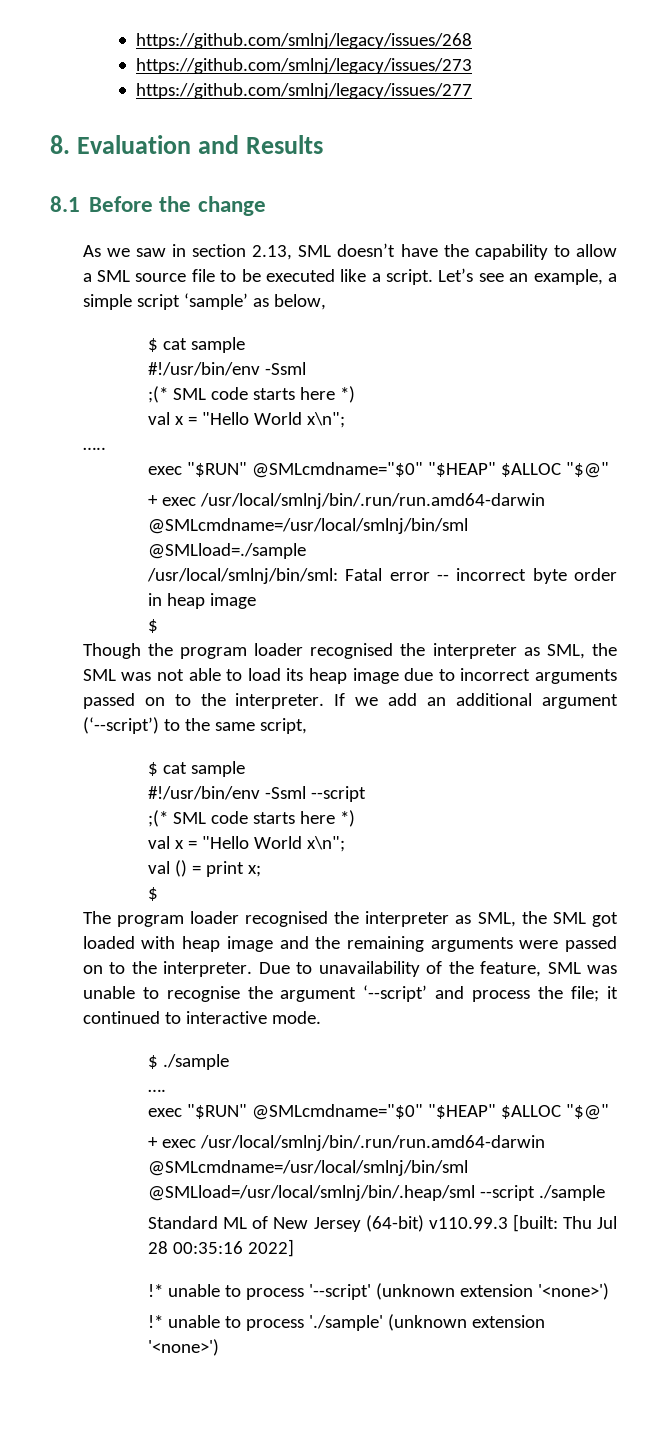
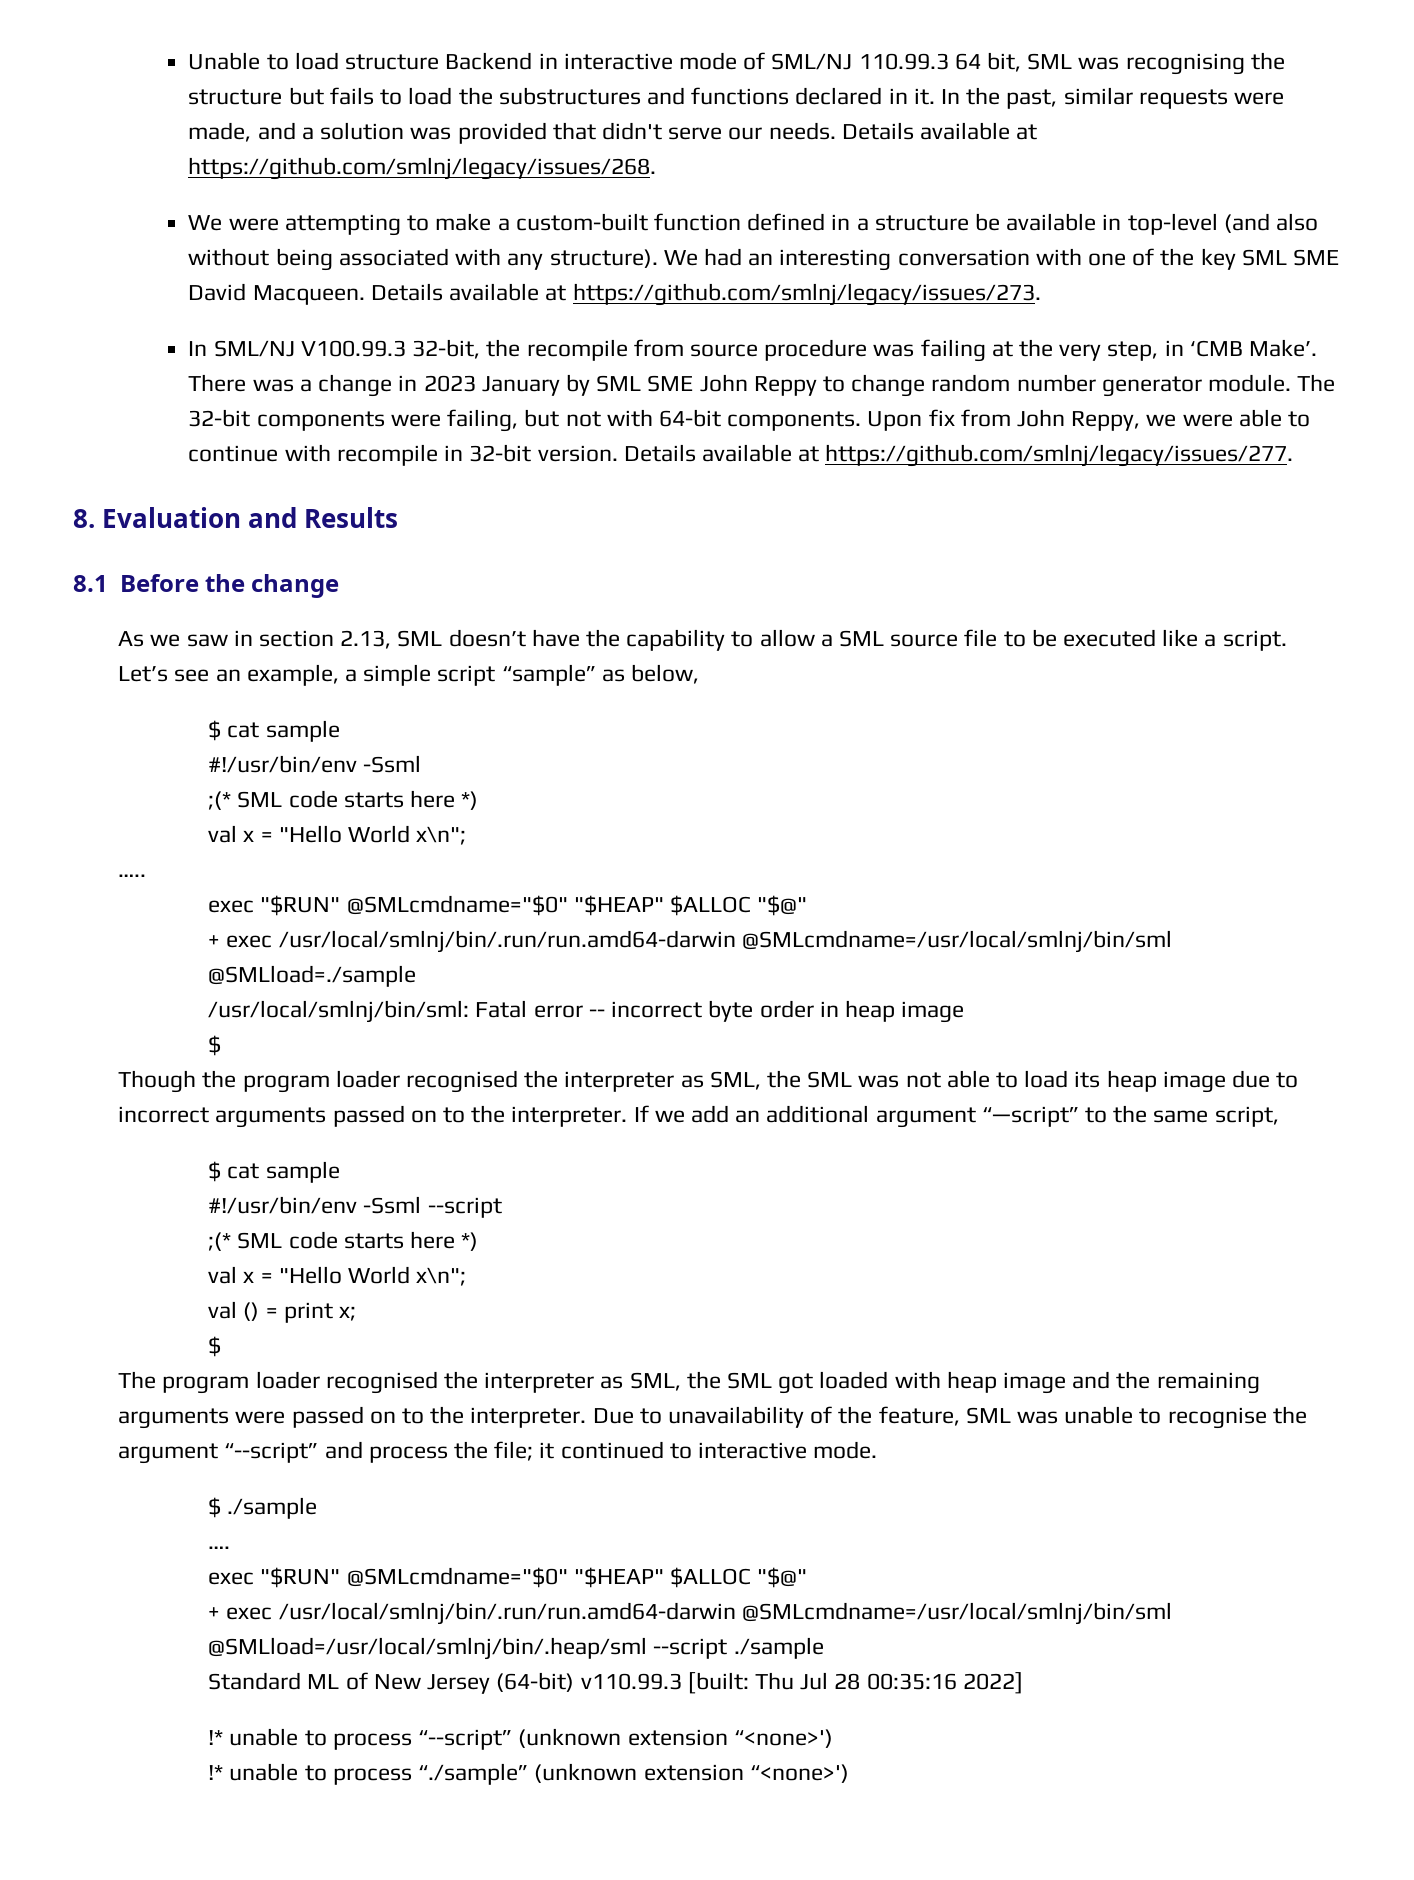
[135,33,472,49] [135,58,472,74] [135,83,472,99] https://github.com/smlnj/legacy/issues/268 // https://github.com/smlnj/legacy/issues/273 // https://github.com/smlnj/legacy/issues/277 -> [188,52,1285,75] [188,87,1285,109] [188,122,1038,144] [188,157,657,180] [188,213,1319,236] [188,248,1340,271] [188,283,1041,306] [188,339,1318,362] [188,374,1336,397] [188,409,1311,432] [188,444,1294,467] Unable to load structure Backend in interactive mode of SML/NJ 110.99.3 64 bit, SML was recognising the structure but fails to load the substructures and functions declared in it. In the past, similar requests were made, and a solution was provided that didn't serve our needs. Details available at https://github.com/smlnj/legacy/issues/268. // We were attempting to make a custom-built function defined in a structure be available in top-level (and also without being associated with any structure). We had an interesting conversation with one of the key SML SME David Macqueen. Details available at https://github.com/smlnj/legacy/issues/273. // In SML/NJ V100.99.3 32-bit, the recompile from source procedure was failing at the very step, in ‘CMB Make’. There was a change in 2023 January by SML SME John Reppy to change random number generator module. The 32-bit components were failing, but not with 64-bit components. Upon fix from John Reppy, we were able to continue with recompile in 32-bit version. Details available at https://github.com/smlnj/legacy/issues/277.
[183,293,248,310] ‘sample’ -> [501,664,596,686] “sample”
[82,717,159,734] (‘--script’) -> [981,1106,1079,1127] “—script”
[363,985,428,1002] ‘--script’ -> [224,1442,319,1463] “--script”
[309,1283,610,1300] [148,1314,546,1331] [148,1339,220,1356] '--script' (unknown extension '<none>') // !* unable to process './sample' (unknown extension '<none>') -> [418,1728,833,1750] [208,1763,849,1785] “--script” (unknown extension “<none>') // !* unable to process “./sample” (unknown extension “<none>')

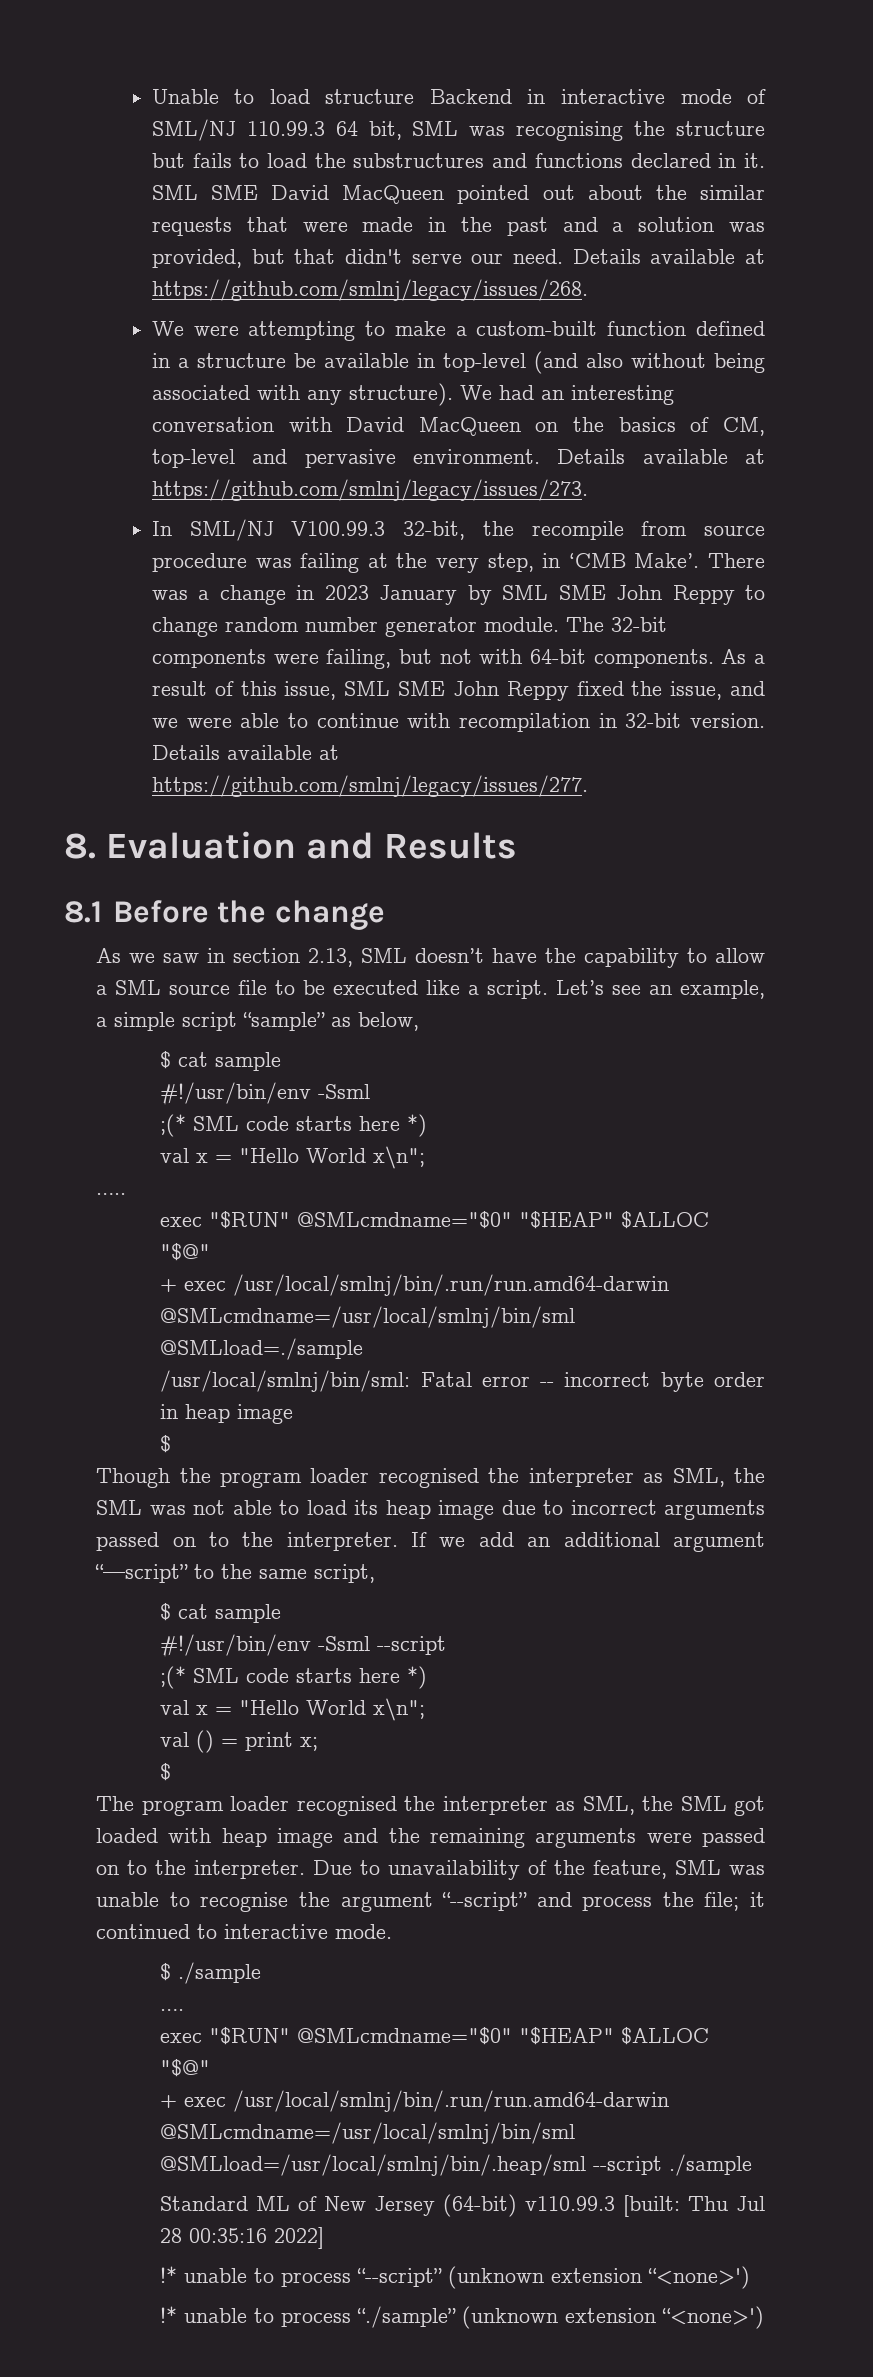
[940,87,1285,109] [188,122,252,142] In the past, similar requests were made, -> [151,185,766,204] [151,217,548,236] SML SME David MacQueen pointed out about the similar requests that were made in the past
[457,122,547,144] provided -> [151,249,285,268] provided, but
[768,122,836,140] needs. -> [512,249,563,264] need.
[1087,248,1340,270] [188,283,365,305] one of the key SML SME David Macqueen. -> [346,417,766,436] [151,449,540,468] David MacQueen on the basics of CM, top-level and pervasive environment.
[867,409,1141,431] Upon fix from John Reppy, -> [721,649,765,664] [151,681,765,701] As a result of this issue, SML SME John Reppy fixed the issue, and
[336,444,438,466] recompile -> [458,713,590,732] recompilation

